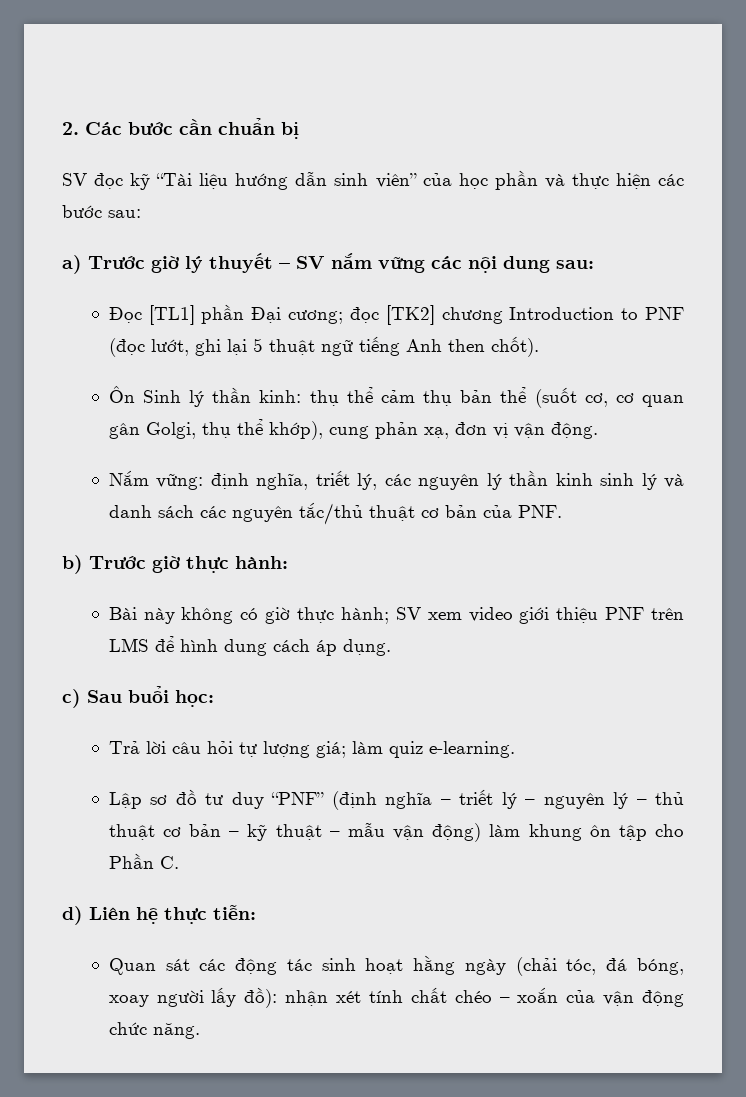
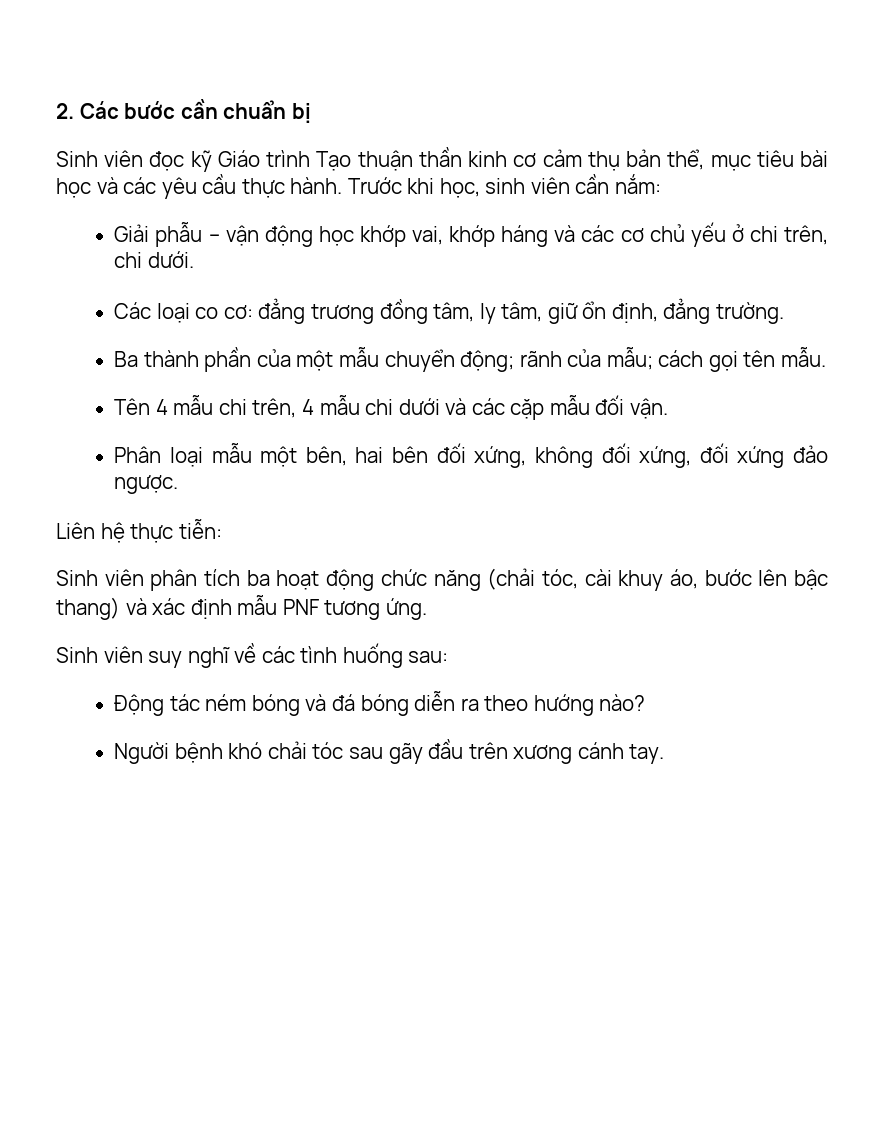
[62,170,684,190] [62,205,141,218] [62,253,594,274] [108,304,684,325] [108,336,539,357] [108,385,684,408] [108,419,598,440] [108,470,684,490] [108,502,562,525] [62,555,288,574] [108,607,684,624] [108,636,391,656] [62,686,214,708] [108,741,515,758] [108,789,684,810] [108,823,684,842] [108,853,179,869] [62,905,256,925] [108,955,684,976] [108,987,684,1008] [108,1022,200,1039] SV đọc kỹ “Tài liệu hướng dẫn sinh viên” của học phần và thực hiện các bước sau: // a) Trước giờ lý thuyết – SV nắm vững các nội dung sau: // Đọc [TL1] phần Đại cương; đọc [TK2] chương Introduction to PNF (đọc lướt, ghi lại 5 thuật ngữ tiếng Anh then chốt). // Ôn Sinh lý thần kinh: thụ thể cảm thụ bản thể (suốt cơ, cơ quan gân Golgi, thụ thể khớp), cung phản xạ, đơn vị vận động. // Nắm vững: định nghĩa, triết lý, các nguyên lý thần kinh sinh lý và danh sách các nguyên tắc/thủ thuật cơ bản của PNF. // b) Trước giờ thực hành: // Bài này không có giờ thực hành; SV xem video giới thiệu PNF trên LMS để hình dung cách áp dụng. // c) Sau buổi học: // Trả lời câu hỏi tự lượng giá; làm quiz e-learning. // Lập sơ đồ tư duy “PNF” (định nghĩa – triết lý – nguyên lý – thủ thuật cơ bản – kỹ thuật – mẫu vận động) làm khung ôn tập cho Phần C. // d) Liên hệ thực tiễn: // Quan sát các động tác sinh hoạt hằng ngày (chải tóc, đá bóng, xoay người lấy đồ): nhận xét tính chất chéo – xoắn của vận động chức năng. -> [56,147,829,172] [56,174,661,199] [114,222,829,247] [114,251,194,268] [114,298,784,324] [114,347,826,372] [114,395,668,420] [114,443,829,468] [114,475,179,494] [56,519,222,543] [56,568,828,591] [56,595,427,620] [56,643,449,668] [114,691,646,716] [114,739,665,764] Sinh viên đọc kỹ Giáo trình Tạo thuận thần kinh cơ cảm thụ bản thể, mục tiêu bài học và các yêu cầu thực hành. Trước khi học, sinh viên cần nắm: // Giải phẫu – vận động học khớp vai, khớp háng và các cơ chủ yếu ở chi trên, chi dưới. // Các loại co cơ: đẳng trương đồng tâm, ly tâm, giữ ổn định, đẳng trường. // Ba thành phần của một mẫu chuyển động; rãnh của mẫu; cách gọi tên mẫu. // Tên 4 mẫu chi trên, 4 mẫu chi dưới và các cặp mẫu đối vận. // Phân loại mẫu một bên, hai bên đối xứng, không đối xứng, đối xứng đảo ngược. // Liên hệ thực tiễn: // Sinh viên phân tích ba hoạt động chức năng (chải tóc, cài khuy áo, bước lên bậc thang) và xác định mẫu PNF tương ứng. // Sinh viên suy nghĩ về các tình huống sau: // Động tác ném bóng và đá bóng diễn ra theo hướng nào? // Người bệnh khó chải tóc sau gãy đầu trên xương cánh tay.

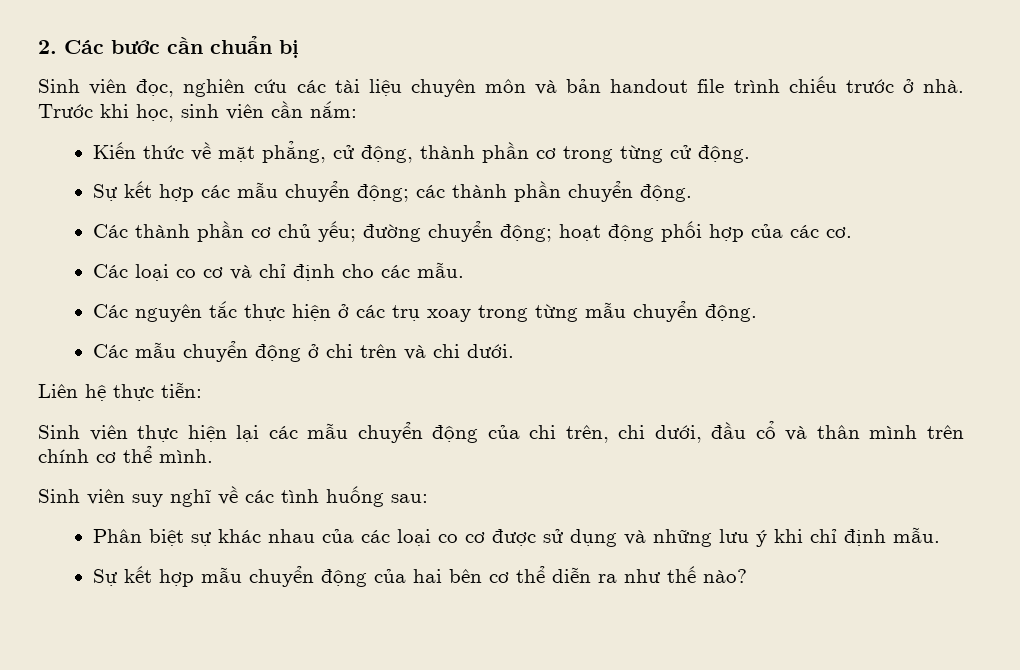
[149,147,829,172] [56,174,343,199] đọc kỹ Giáo trình Tạo thuận thần kinh cơ cảm thụ bản thể, mục tiêu bài học và các yêu cầu thực hành. -> [136,76,964,97] đọc, nghiên cứu các tài liệu chuyên môn và bản handout file trình chiếu trước ở nhà.
[114,222,829,247] [114,251,194,268] [114,298,784,324] [114,347,826,372] [114,395,668,420] [114,443,829,468] [114,475,179,494] Giải phẫu – vận động học khớp vai, khớp háng và các cơ chủ yếu ở chi trên, chi dưới. // Các loại co cơ: đẳng trương đồng tâm, ly tâm, giữ ổn định, đẳng trường. // Ba thành phần của một mẫu chuyển động; rãnh của mẫu; cách gọi tên mẫu. // Tên 4 mẫu chi trên, 4 mẫu chi dưới và các cặp mẫu đối vận. // Phân loại mẫu một bên, hai bên đối xứng, không đối xứng, đối xứng đảo ngược. -> [93,141,751,163] [93,181,693,202] [93,221,853,242] [93,262,465,281] [93,301,758,322] [93,341,515,362] Kiến thức về mặt phẳng, cử động, thành phần cơ trong từng cử động. // Sự kết hợp các mẫu chuyển động; các thành phần chuyển động. // Các thành phần cơ chủ yếu; đường chuyển động; hoạt động phối hợp của các cơ. // Các loại co cơ và chỉ định cho các mẫu. // Các nguyên tắc thực hiện ở các trụ xoay trong từng mẫu chuyển động. // Các mẫu chuyển động ở chi trên và chi dưới.
[150,568,828,591] [56,595,427,620] phân tích ba hoạt động chức năng (chải tóc, cài khuy áo, bước lên bậc thang) và xác định mẫu PNF tương ứng. -> [137,421,964,443] [38,446,213,463] thực hiện lại các mẫu chuyển động của chi trên, chi dưới, đầu cổ và thân mình trên chính cơ thể mình.
[114,691,646,716] [114,739,665,764] Động tác ném bóng và đá bóng diễn ra theo hướng nào? // Người bệnh khó chải tóc sau gãy đầu trên xương cánh tay. -> [93,527,941,547] [93,566,748,587] Phân biệt sự khác nhau của các loại co cơ được sử dụng và những lưu ý khi chỉ định mẫu. // Sự kết hợp mẫu chuyển động của hai bên cơ thể diễn ra như thế nào?

